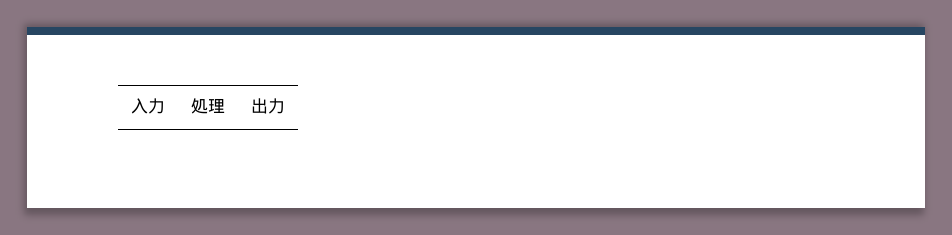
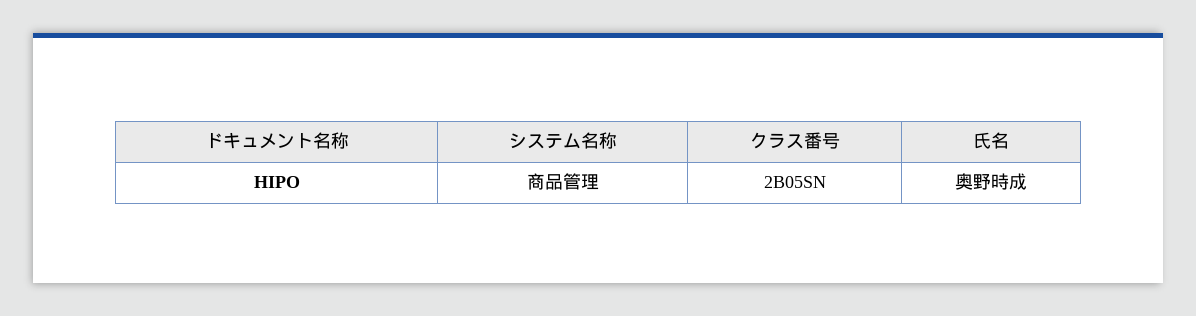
[131,98,165,114] [190,98,225,114] [250,98,285,114] 入力 | 処理 | 出力 -> [204,132,349,149] [508,132,617,149] [749,132,840,149] [973,132,1009,149] [253,176,300,188] [526,173,599,190] [763,176,826,188] [955,173,1027,190] ドキュメント名称 | システム名称 | クラス番号 | 氏名 // HIPO | 商品管理 | 2B05SN | 奥野時成

